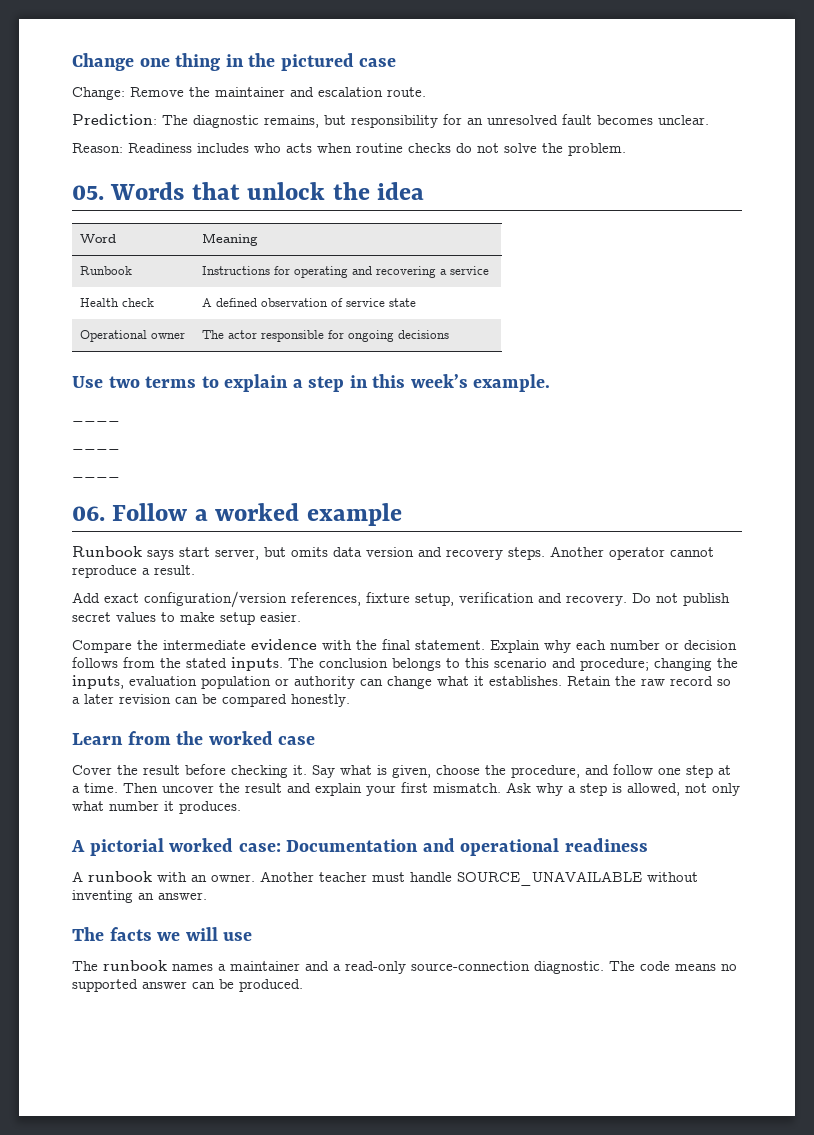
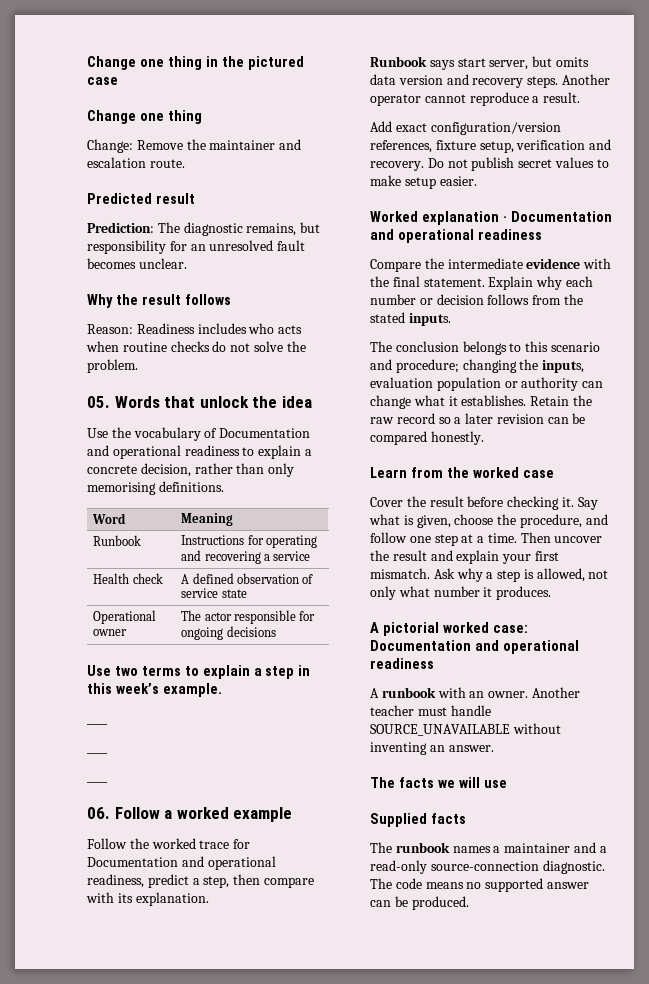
(397, 62) none -> [87,110,202,124] // Change one thing
(426, 92) none -> [87,193,195,204] // Predicted result
(709, 120) none -> [87,294,231,308] // Why the result follows
(425, 191) none -> [87,427,311,441] [87,445,312,459] [87,463,295,477] [87,481,224,495] // Use the vocabulary of Documentation and operational readiness to explain a concrete decision, rather than only memorising definitions.
(402, 514) none -> [87,838,251,849] [87,856,276,870] [87,874,314,888] [86,892,209,906] // Follow the worked trace for Documentation and operational readiness, predict a step, then compare with its explanation.
(301, 617) none -> [370,211,612,225] [370,229,542,243] // Worked explanation · Documentation and operational readiness
(283, 664) none -> (451, 319) //
(253, 936) none -> [370,813,466,827] // Supplied facts

